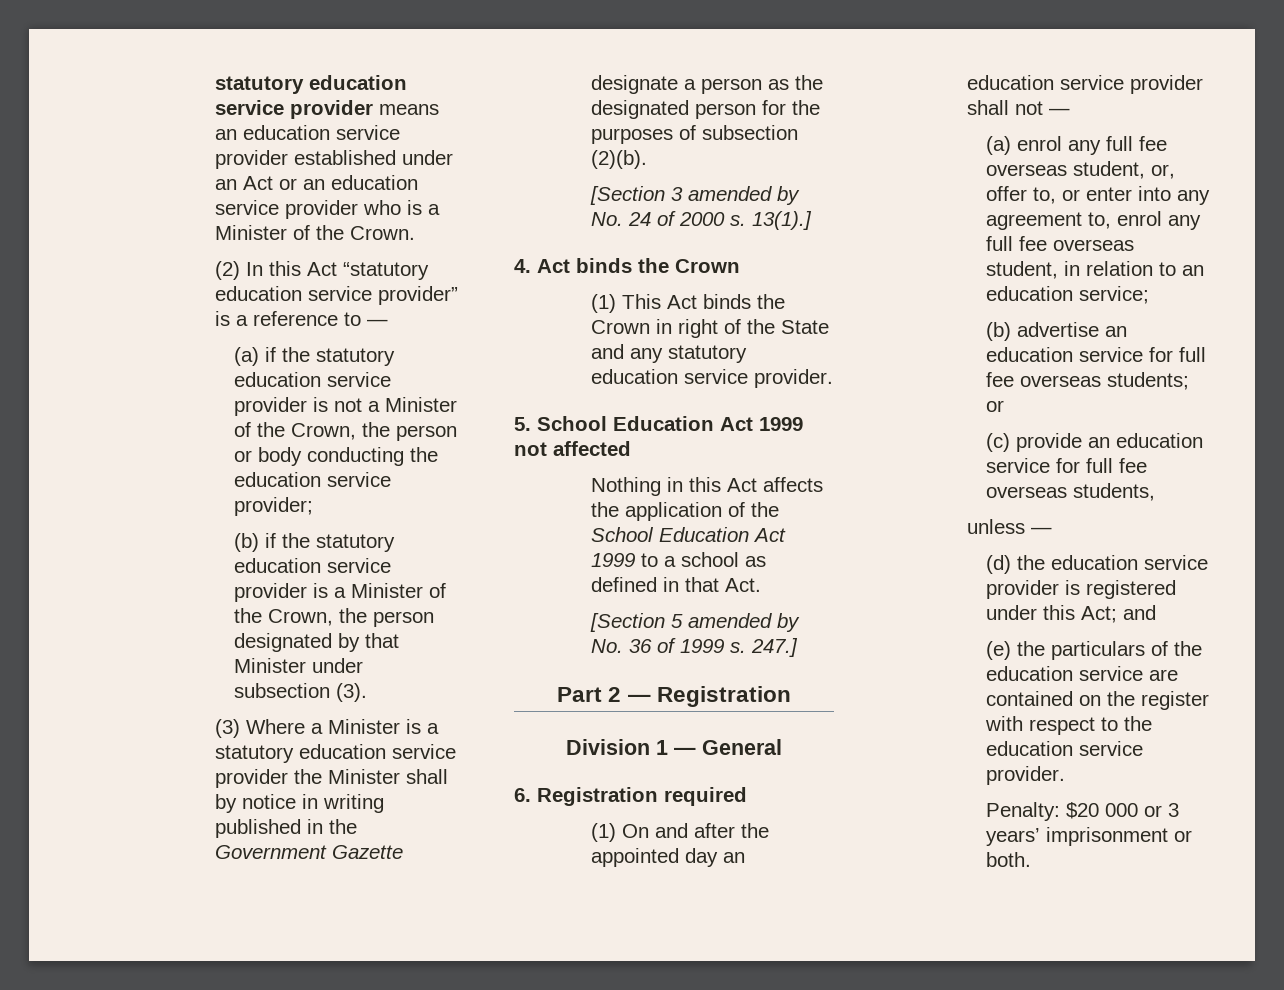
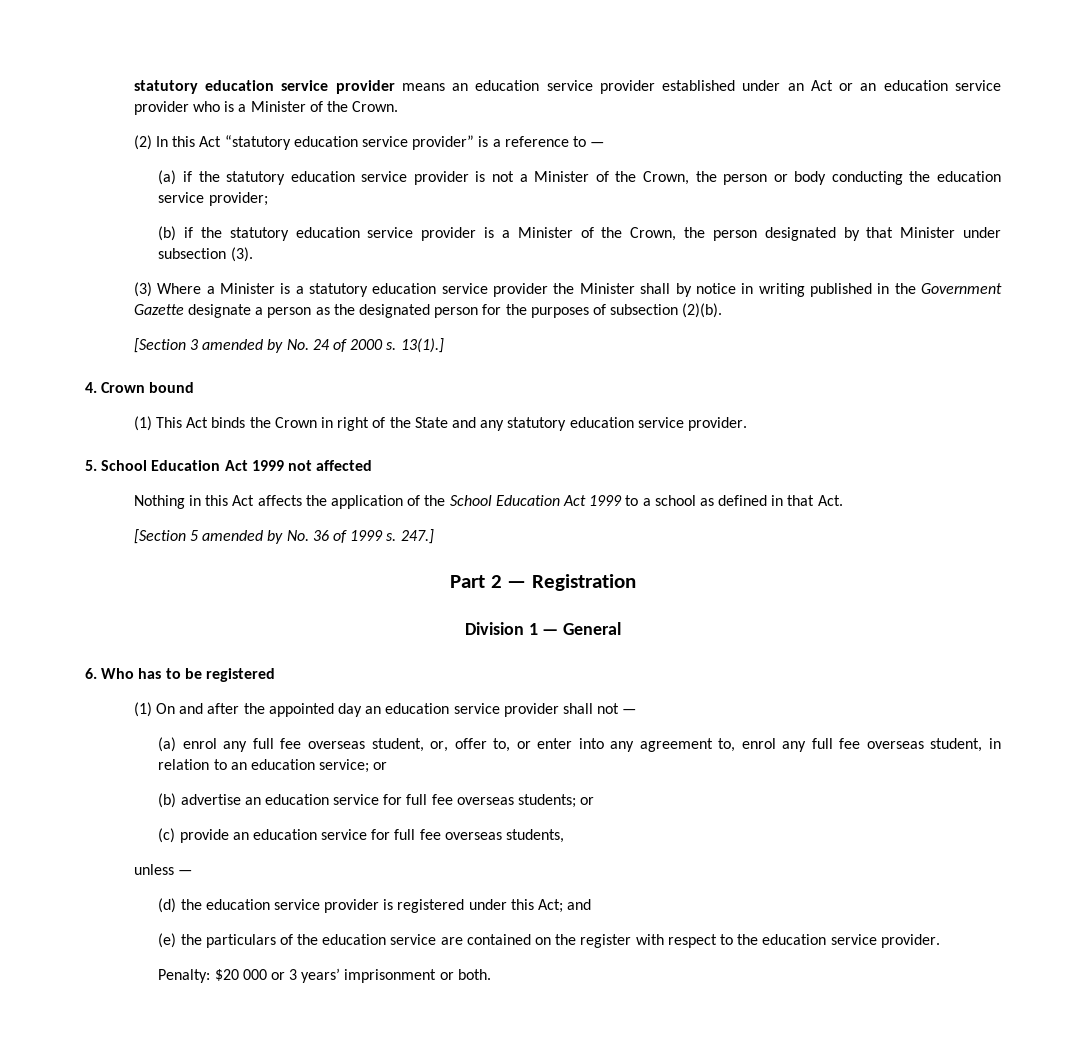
[537,258,740,273] Act binds the Crown -> [101,382,195,393] Crown bound
[537,787,747,806] Registration required -> [101,668,275,682] Who has to be registered
(1149, 295) none -> [373,762,388,770] or

